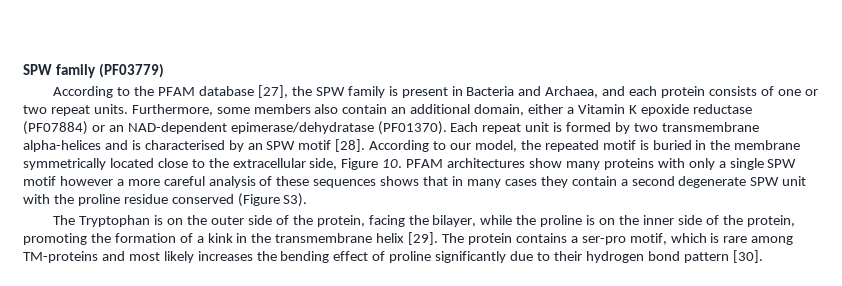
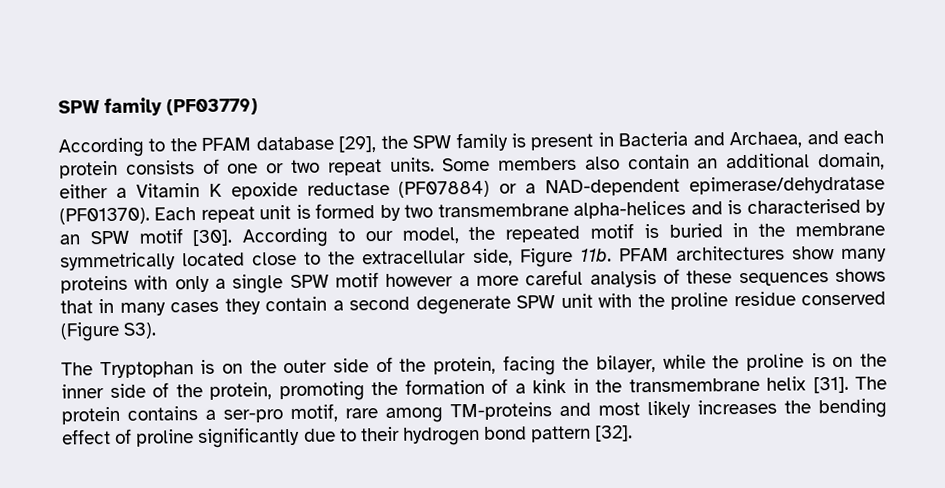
[258,85,289,98] [27], -> [338,136,377,153] [29],
[131,104,250,116] Furthermore, some -> [442,157,491,172] Some
[108,125,124,132] an -> [525,183,537,194] a
[335,139,366,152] [28]. -> [192,229,234,247] [30].
[382,159,403,168] 10. -> [579,248,612,262] 11b.
[408,232,439,245] [29]. -> [812,376,849,394] [31].
[670,233,720,243] which is -> (338, 413) none
[732,250,763,263] [30]. -> [595,425,634,442] [32].

